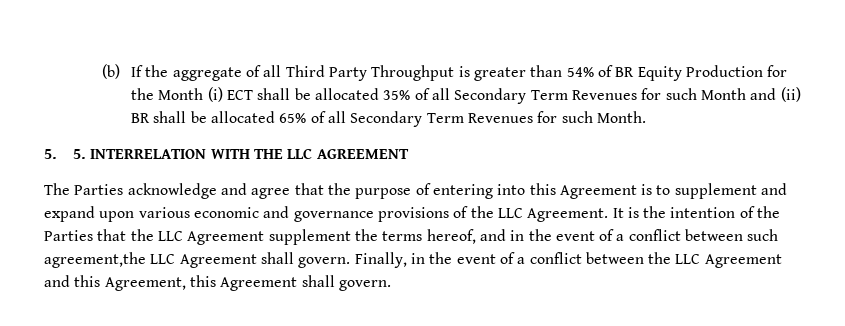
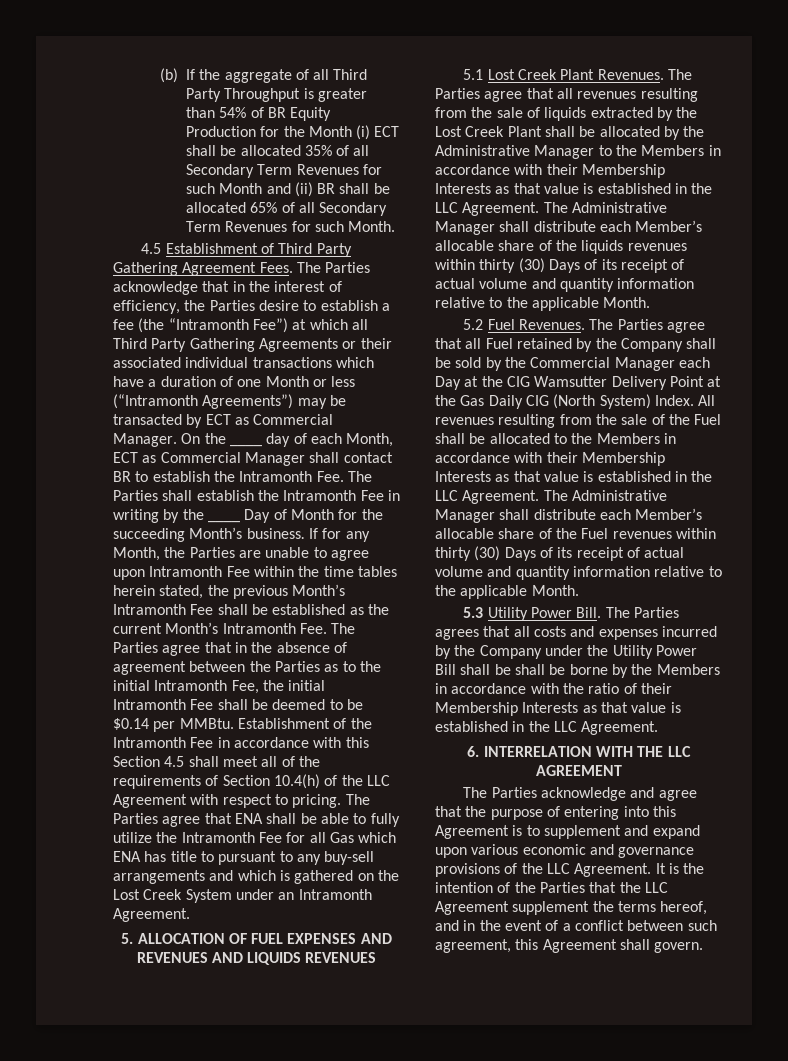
[44,149,87,159] 5. 5. -> [141,243,352,257] [113,262,371,276] [113,281,342,295] [113,300,390,314] [113,318,368,333] [113,338,392,352] [113,357,374,368] [113,376,356,387] [113,394,346,409] [113,414,334,428] [113,433,226,447] [229,433,394,447] [113,452,393,466] [113,471,372,482] [113,490,400,501] [113,509,204,523] [207,509,383,523] [113,527,370,542] [113,547,369,561] [113,566,397,580] [113,584,346,599] [113,604,389,615] [113,622,356,634] [113,642,347,656] [113,661,381,675] [113,680,326,694] [113,699,363,710] [113,718,372,732] [113,737,369,748] [113,756,320,767] [113,774,390,789] [113,794,370,808] [113,813,400,827] [113,832,397,843] [113,851,375,865] [113,870,399,884] [113,889,372,903] [113,908,190,922] [121,933,392,944] [136,952,377,965] [463,69,692,80] [435,88,698,102] [435,107,698,121] [435,126,705,140] [435,145,721,159] [435,164,665,178] [435,183,713,194] [435,202,667,216] [435,220,703,235] [435,240,687,254] [435,258,685,273] [435,278,695,292] [435,297,651,311] [463,319,705,333] [435,338,717,352] [435,357,710,371] [435,376,722,390] [435,394,716,409] [435,414,722,428] [435,433,676,444] [435,452,665,466] [435,471,713,482] [435,490,667,504] [435,508,703,523] [435,528,716,539] [435,546,685,561] [435,566,722,580] [435,585,579,599] [463,607,679,621] [435,626,717,640] [435,645,697,659] [435,664,720,678] [435,683,672,694] [435,702,681,716] [435,721,659,735] [467,746,480,757] 4.5 Establishment of Third Party Gathering Agreement Fees. The Parties acknowledge that in the interest of efficiency, the Parties desire to establish a fee (the “Intramonth Fee”) at which all Third Party Gathering Agreements or their associated individual transactions which have a duration of one Month or less (“Intramonth Agreements”) may be transacted by ECT as Commercial Manager. On the ____ day of each Month, ECT as Commercial Manager shall contact BR to establish the Intramonth Fee. The Parties shall establish the Intramonth Fee in writing by the ____ Day of Month for the succeeding Month’s business. If for any Month, the Parties are unable to agree upon Intramonth Fee within the time tables herein stated, the previous Month’s Intramonth Fee shall be established as the current Month’s Intramonth Fee. The Parties agree that in the absence of agreement between the Parties as to the initial Intramonth Fee, the initial Intramonth Fee shall be deemed to be $0.14 per MMBtu. Establishment of the Intramonth Fee in accordance with this Section 4.5 shall meet all of the requirements of Section 10.4(h) of the LLC Agreement with respect to pricing. The Parties agree that ENA shall be able to fully utilize the Intramonth Fee for all Gas which ENA has title to pursuant to any buy-sell arrangements and which is gathered on the Lost Creek System under an Intramonth Agreement. // 5. ALLOCATION OF FUEL EXPENSES AND REVENUES AND LIQUIDS REVENUES // 5.1 Lost Creek Plant Revenues. The Parties agree that all revenues resulting from the sale of liquids extracted by the Lost Creek Plant shall be allocated by the Administrative Manager to the Members in accordance with their Membership Interests as that value is established in the LLC Agreement. The Administrative Manager shall distribute each Member’s allocable share of the liquids revenues within thirty (30) Days of its receipt of actual volume and quantity information relative to the applicable Month. // 5.2 Fuel Revenues. The Parties agree that all Fuel retained by the Company shall be sold by the Commercial Manager each Day at the CIG Wamsutter Delivery Point at the Gas Daily CIG (North System) Index. All revenues resulting from the sale of the Fuel shall be allocated to the Members in accordance with their Membership Interests as that value is established in the LLC Agreement. The Administrative Manager shall distribute each Member’s allocable share of the Fuel revenues within thirty (30) Days of its receipt of actual volume and quantity information relative to the applicable Month. // 5.3 Utility Power Bill. The Parties agrees that all costs and expenses incurred by the Company under the Utility Power Bill shall be shall be borne by the Members in accordance with the ratio of their Membership Interests as that value is established in the LLC Agreement. // 6.
[44,252,782,268] [44,275,186,291] agreement,the LLC Agreement shall govern. Finally, in the event of a conflict between the LLC Agreement and this Agreement, -> [435,939,511,953] agreement,

